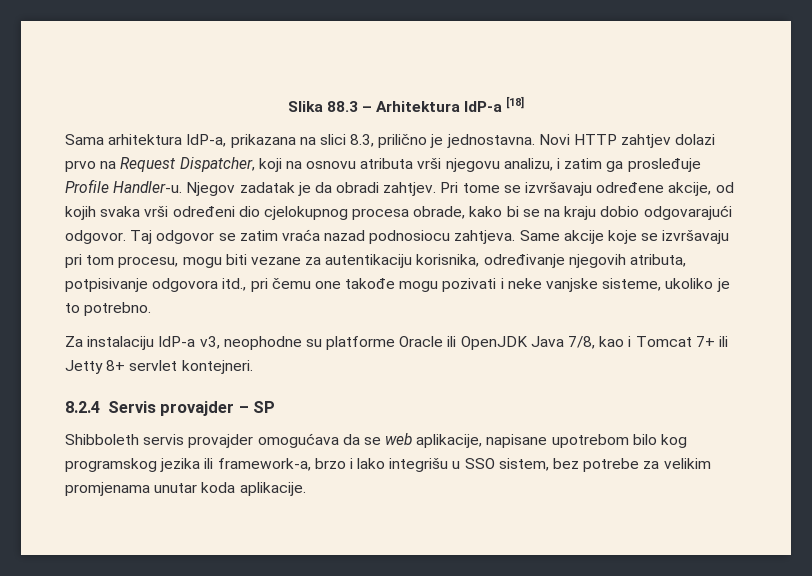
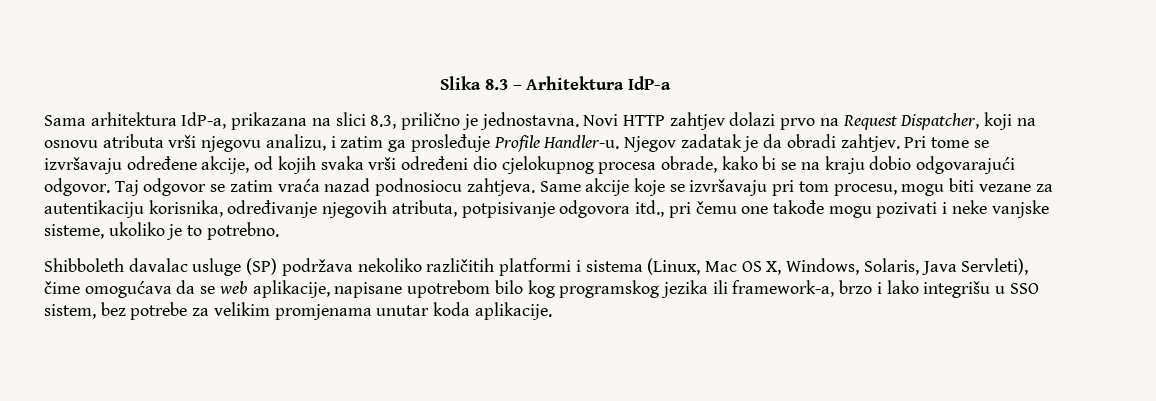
[326,101,358,112] 88.3 -> [484,79,508,90] 8.3
[506,96,525,109] [18] -> (671, 83) none
[65,336,728,350] [65,360,253,374] [65,401,276,416] [65,434,254,448] Za instalaciju IdP-a v3, neophodne su platforme Oracle ili OpenJDK Java 7/8, kao i Tomcat 7+ ili Jetty 8+ servlet kontejneri. // 8.2.4 Servis provajder – SP // Shibboleth servis provajder -> [44,258,1029,276] [44,281,80,294] Shibboleth davalac usluge (SP) podržava nekoliko različitih platformi i sistema (Linux, Mac OS X, Windows, Solaris, Java Servleti), čime

